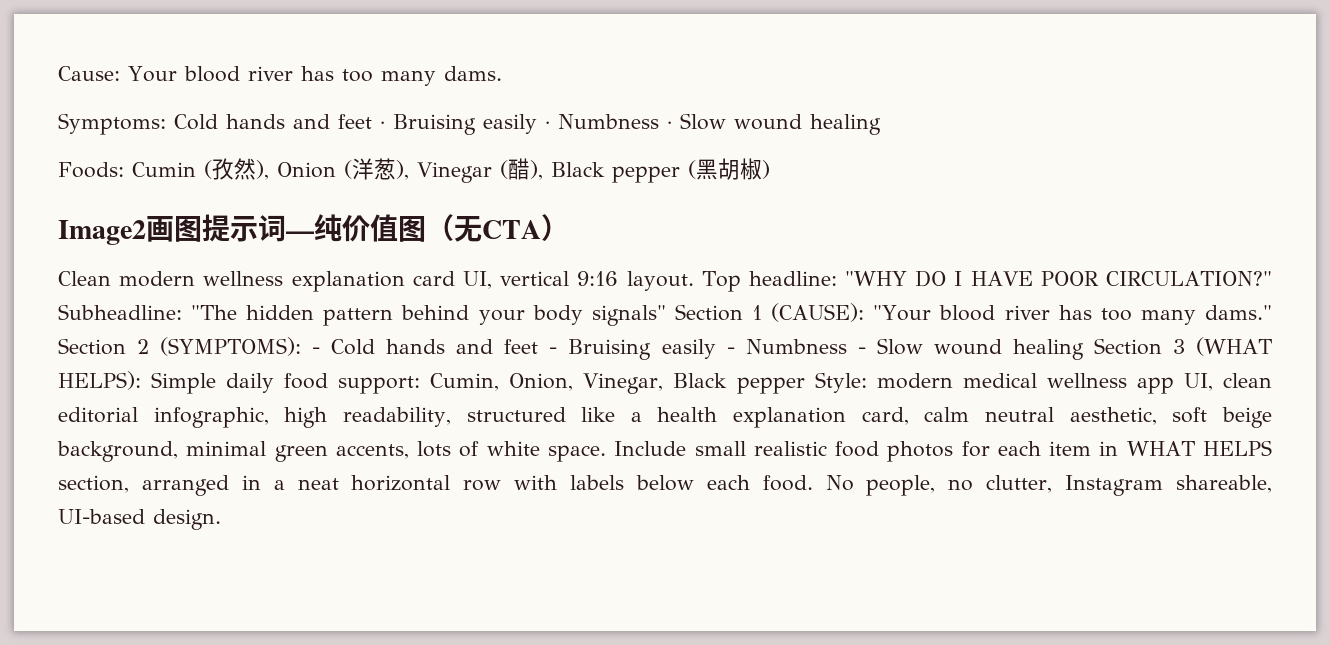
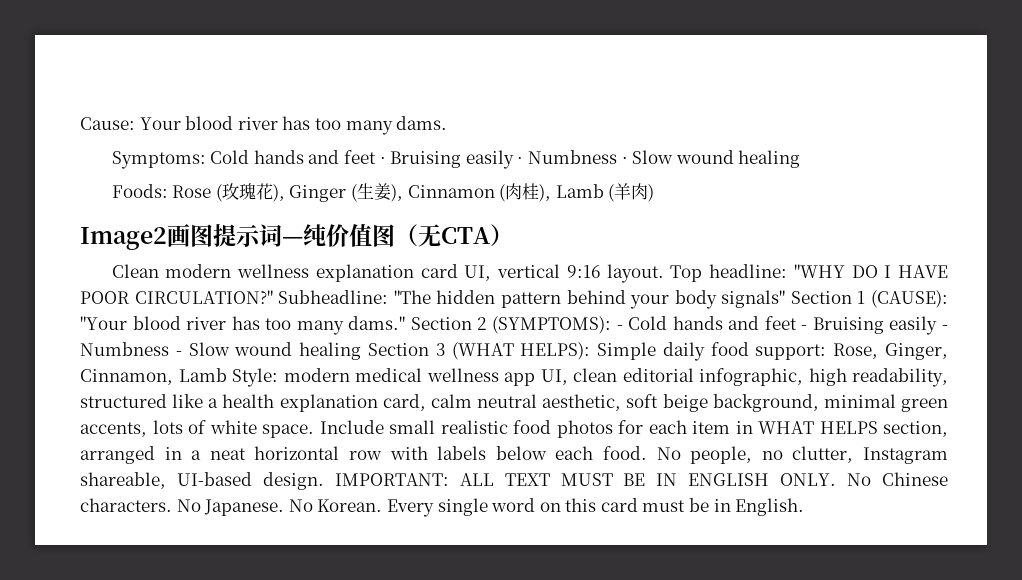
[132,158,762,183] Cumin (孜然), Onion (洋葱), Vinegar (醋), Black pepper (黑胡椒 -> [172,183,649,202] Rose (玫瑰花), Ginger (生姜), Cinnamon (肉桂), Lamb (羊肉
[430,373,805,394] Cumin, Onion, Vinegar, Black pepper -> [833,343,949,360] [80,368,227,385] Rose, Ginger, Cinnamon, Lamb
(221, 519) none -> [334,472,948,486] [80,498,805,517] IMPORTANT: ALL TEXT MUST BE IN ENGLISH ONLY. No Chinese characters. No Japanese. No Korean. Every single word on this card must be in English.

